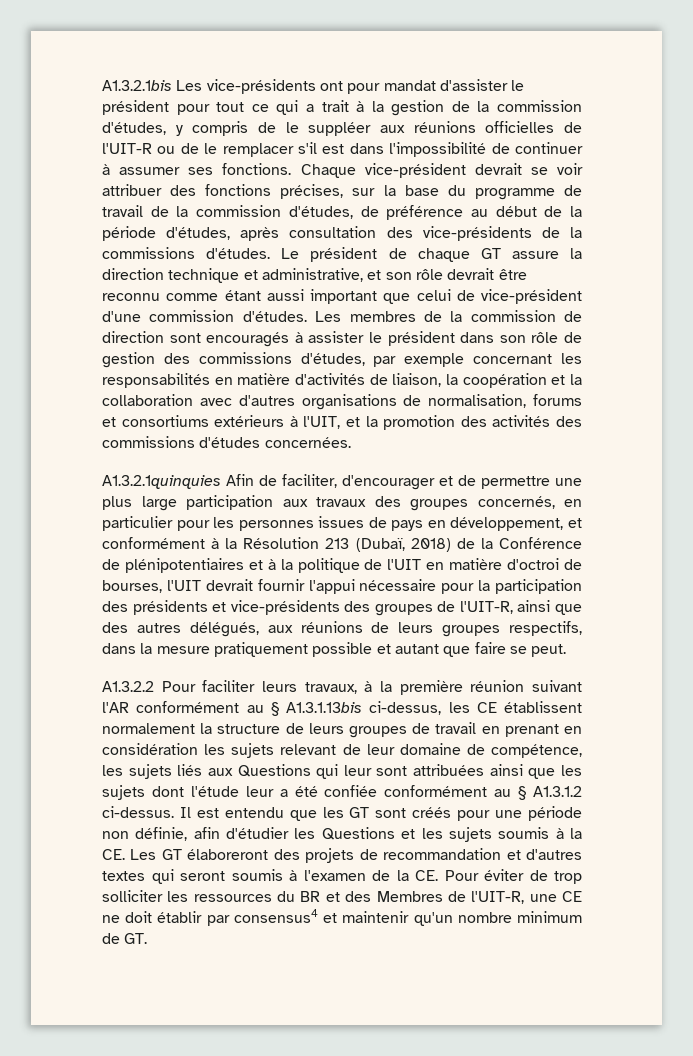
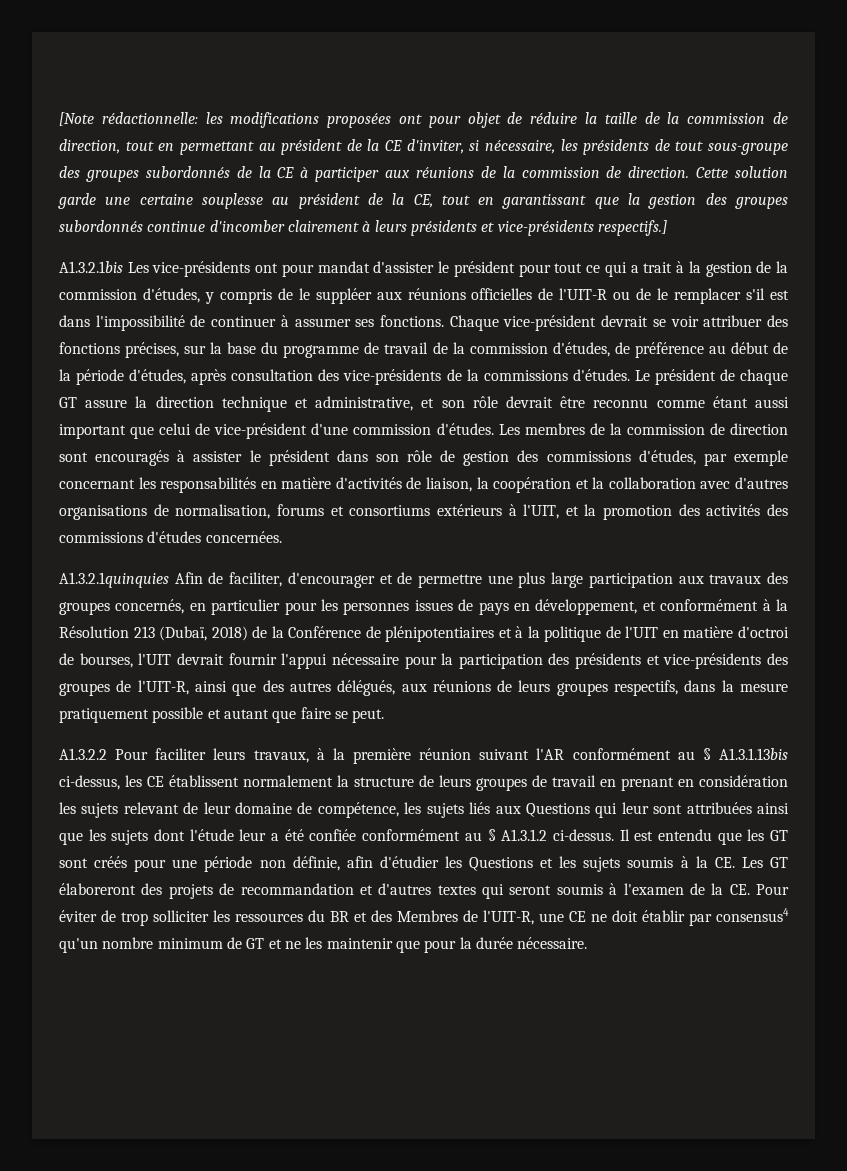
(102, 85) none -> [59,112,788,128] [59,139,788,155] [59,166,788,182] [58,193,788,209] [59,220,667,236] [Note rédactionnelle: les modifications proposées ont pour objet de réduire la taille de la commission de direction, tout en permettant au président de la CE d'inviter, si nécessaire, les présidents de tout sous-groupe des groupes subordonnés de la CE à participer aux réunions de la commission de direction. Cette solution garde une certaine souplesse au président de la CE, tout en garantissant que la gestion des groupes subordonnés continue d'incomber clairement à leurs présidents et vice-présidents respectifs.] //
[323,911,410,923] et maintenir -> (789, 915) none
[124,933,148,944] GT. -> [246,937,588,953] GT et ne les maintenir que pour la durée nécessaire.

